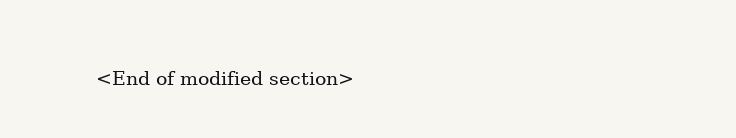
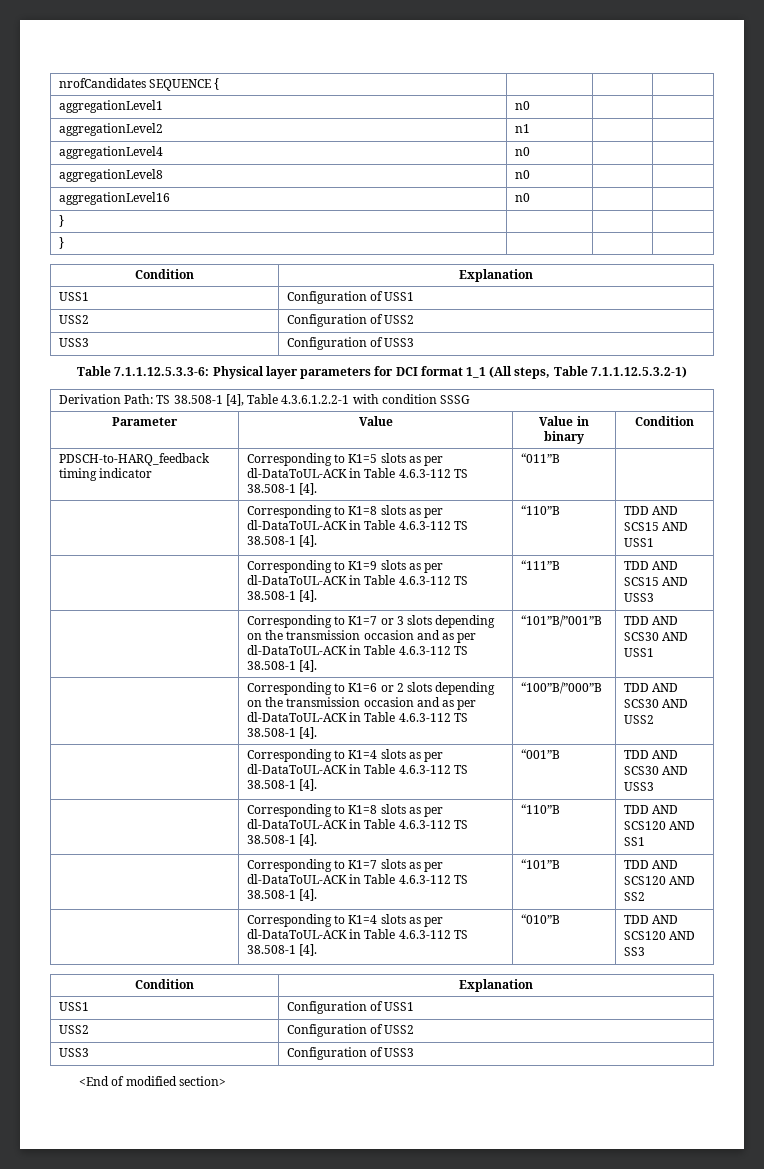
(96, 78) none -> [58,78,220,91] [58,100,163,113] [514,101,530,110] [58,123,163,136] [514,124,530,133] [58,146,163,159] [514,147,530,156] [58,169,163,182] [514,170,530,179] [58,192,170,205] [514,193,530,202] [58,215,64,227] [58,237,64,249] [135,269,194,279] [459,269,533,282] [58,292,89,301] [286,291,415,304] [58,315,89,324] [286,314,415,327] [58,338,89,347] [286,337,415,350] [77,366,687,379] [58,394,471,406] [112,417,178,426] [358,416,393,426] [539,416,589,426] [544,431,584,444] [635,416,694,426] [58,453,210,466] [58,468,153,481] [246,453,444,466] [246,468,468,478] [246,483,318,495] [520,453,560,463] [246,505,444,518] [246,520,468,530] [246,535,318,547] [520,505,560,515] [623,506,679,515] [623,522,689,531] [623,538,654,547] [246,560,444,573] [246,575,468,585] [246,590,318,602] [520,560,560,570] [623,561,679,570] [623,577,689,586] [623,593,654,602] [246,615,496,628] [246,630,477,643] [246,645,468,655] [246,660,318,672] [520,615,602,627] [623,616,679,625] [623,632,689,641] [623,648,654,657] [246,682,496,695] [246,697,477,710] [246,712,468,722] [246,727,318,739] [520,682,602,694] [623,683,679,692] [623,699,689,708] [623,715,654,724] [246,749,444,762] [246,764,468,774] [246,779,318,791] [520,749,560,759] [623,750,679,759] [623,766,689,775] [623,782,654,791] [246,804,444,817] [246,819,468,829] [246,834,318,846] [520,804,560,814] [623,805,679,814] [623,821,696,830] [623,837,645,846] [246,859,444,872] [246,874,468,884] [246,889,318,901] [520,859,560,869] [623,860,679,869] [623,876,696,885] [623,892,645,901] [246,914,444,927] [246,929,468,939] [246,944,318,956] [520,914,560,924] [623,915,679,924] [623,931,696,940] [623,947,645,956] [135,979,194,989] [459,979,533,992] [58,1002,89,1011] [286,1001,415,1014] [58,1025,89,1034] [286,1024,415,1037] [58,1048,89,1057] [286,1047,415,1060] nrofCandidates SEQUENCE { | | | // aggregationLevel1 | n0 | | // aggregationLevel2 | n1 | | // aggregationLevel4 | n0 | | // aggregationLevel8 | n0 | | // aggregationLevel16 | n0 | | // } | | | // } | | | // Condition | Explanation // USS1 | Configuration of USS1 // USS2 | Configuration of USS2 // USS3 | Configuration of USS3 // Table 7.1.1.12.5.3.3-6: Physical layer parameters for DCI format 1_1 (All steps, Table 7.1.1.12.5.3.2-1) // Derivation Path: TS 38.508-1 [4], Table 4.3.6.1.2.2-1 with condition SSSG // Parameter | Value | Value in binary | Condition // PDSCH-to-HARQ_feedback timing indicator | Corresponding to K1=5 slots as per dl-DataToUL-ACK in Table 4.6.3-112 TS 38.508-1 [4]. | “011”B | // | Corresponding to K1=8 slots as per dl-DataToUL-ACK in Table 4.6.3-112 TS 38.508-1 [4]. | “110”B | TDD AND SCS15 AND USS1 // | Corresponding to K1=9 slots as per dl-DataToUL-ACK in Table 4.6.3-112 TS 38.508-1 [4]. | “111”B | TDD AND SCS15 AND USS3 // | Corresponding to K1=7 or 3 slots depending on the transmission occasion and as per dl-DataToUL-ACK in Table 4.6.3-112 TS 38.508-1 [4]. | “101”B/”001”B | TDD AND SCS30 AND USS1 // | Corresponding to K1=6 or 2 slots depending on the transmission occasion and as per dl-DataToUL-ACK in Table 4.6.3-112 TS 38.508-1 [4]. | “100”B/”000”B | TDD AND SCS30 AND USS2 // | Corresponding to K1=4 slots as per dl-DataToUL-ACK in Table 4.6.3-112 TS 38.508-1 [4]. | “001”B | TDD AND SCS30 AND USS3 // | Corresponding to K1=8 slots as per dl-DataToUL-ACK in Table 4.6.3-112 TS 38.508-1 [4]. | “110”B | TDD AND SCS120 AND SS1 // | Corresponding to K1=7 slots as per dl-DataToUL-ACK in Table 4.6.3-112 TS 38.508-1 [4]. | “101”B | TDD AND SCS120 AND SS2 // | Corresponding to K1=4 slots as per dl-DataToUL-ACK in Table 4.6.3-112 TS 38.508-1 [4]. | “010”B | TDD AND SCS120 AND SS3 // Condition | Explanation // USS1 | Configuration of USS1 // USS2 | Configuration of USS2 // USS3 | Configuration of USS3 //

